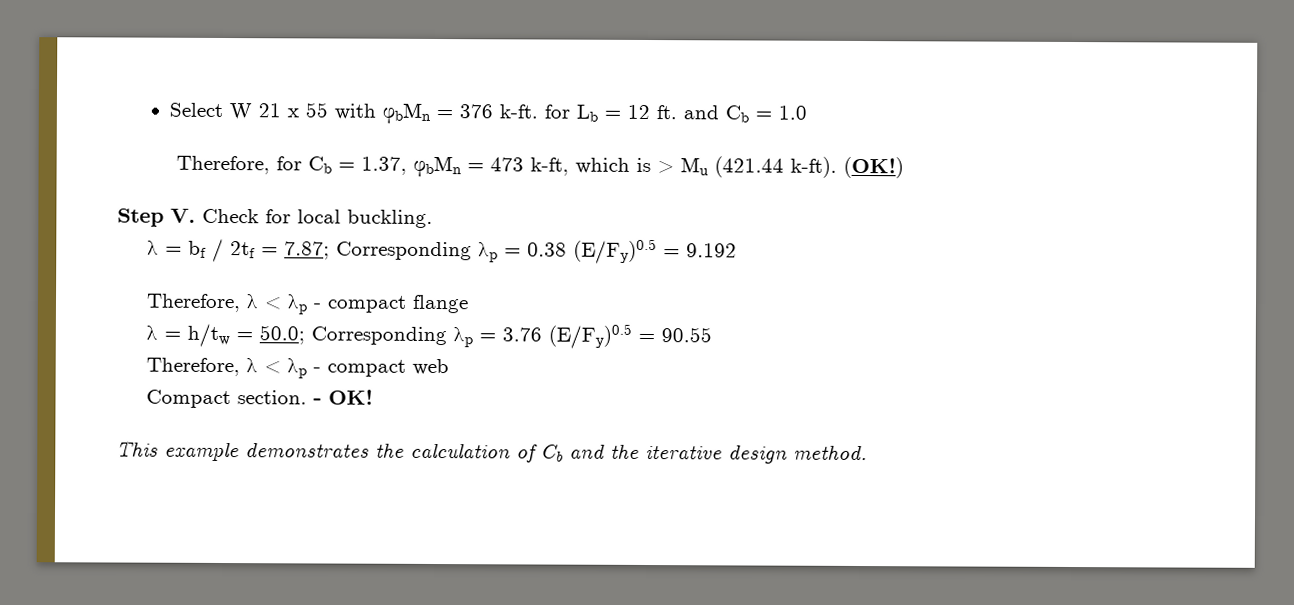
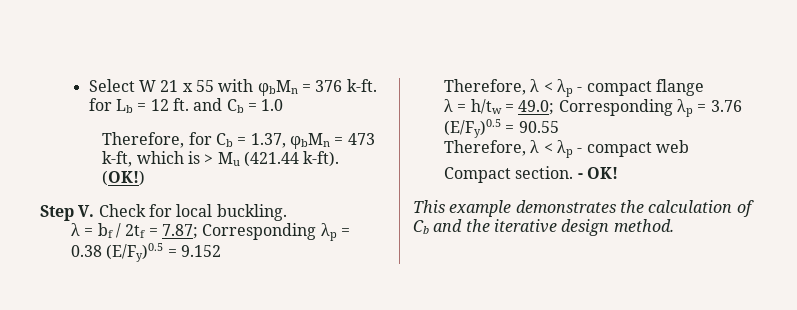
[685,243,737,258] 9.192 -> [181,245,222,257] 9.152
[258,325,305,345] 50.0; -> [518,100,555,115] 49.0;

